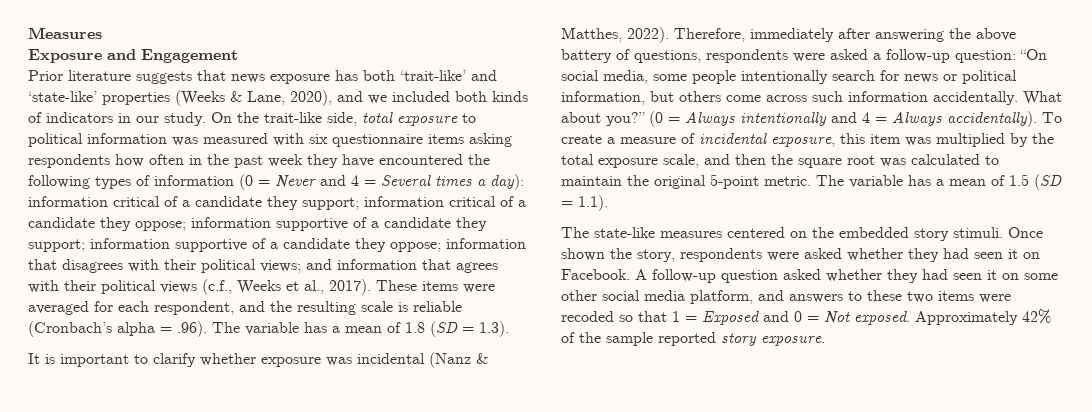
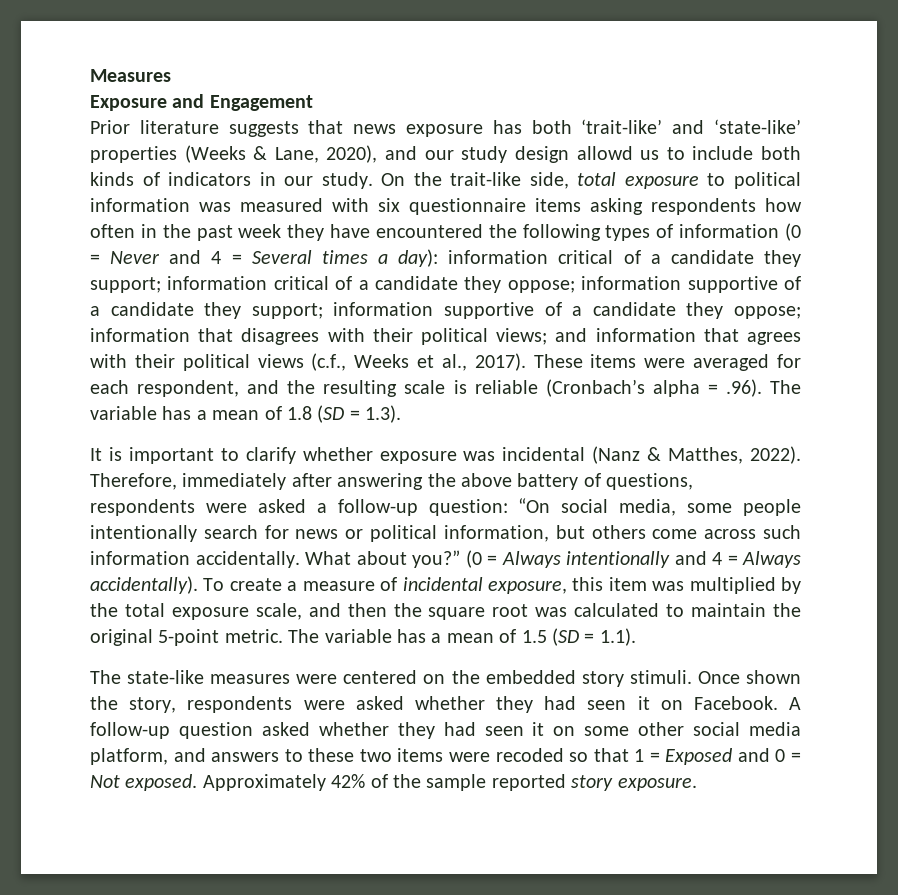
[368,91,450,104] we included -> [424,146,754,163] our study design allowd us to include
(722, 234) none -> [296,674,338,684] were

